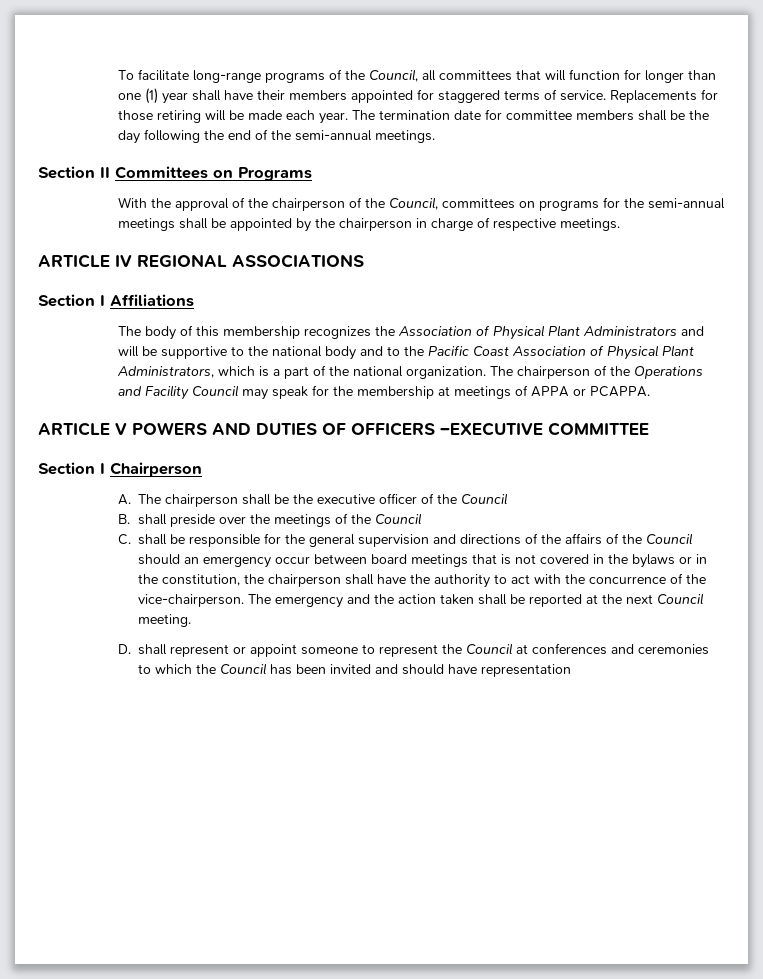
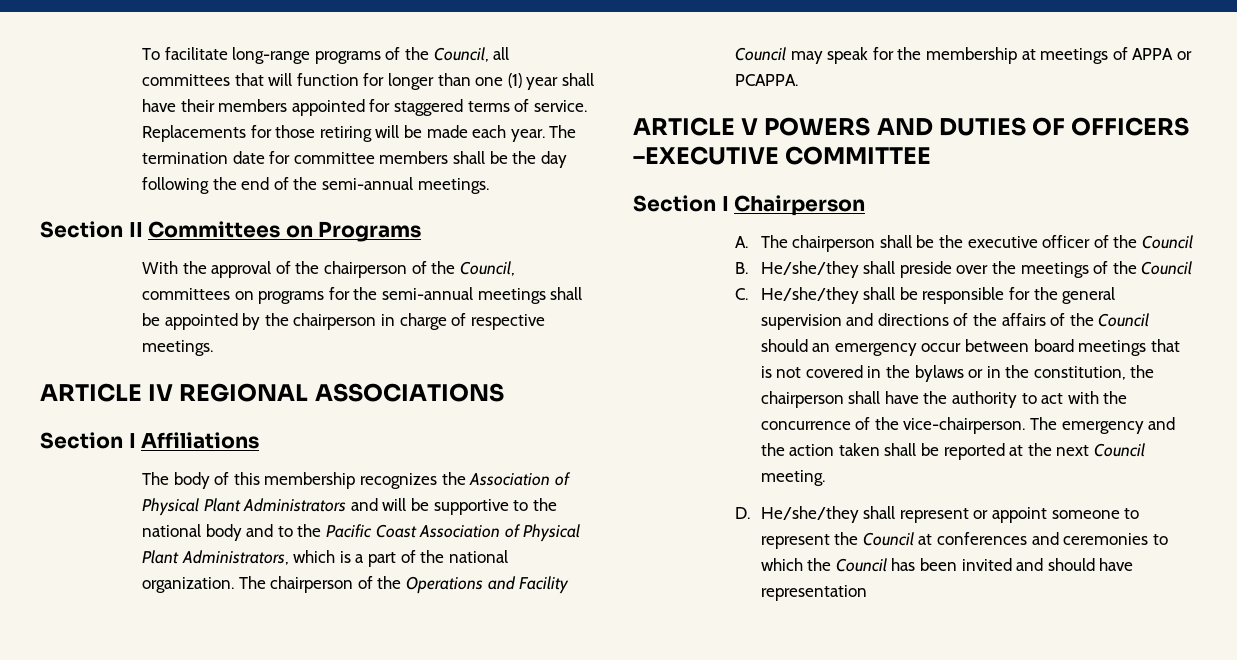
(131, 519) none -> [760,261,859,278] He/she/they
(132, 539) none -> [760,287,859,304] He/she/they
(132, 649) none -> [760,506,859,523] He/she/they

